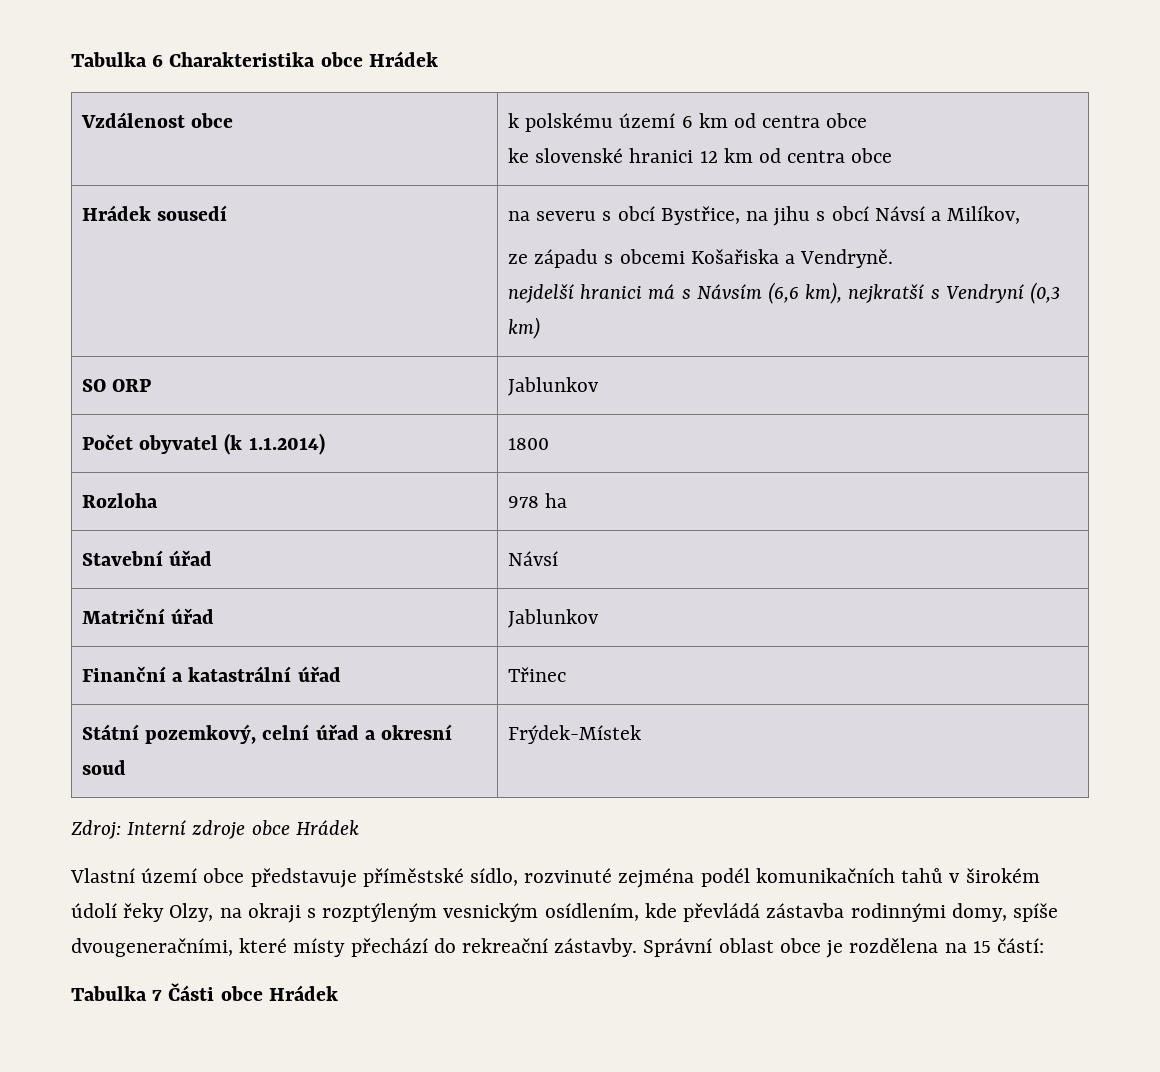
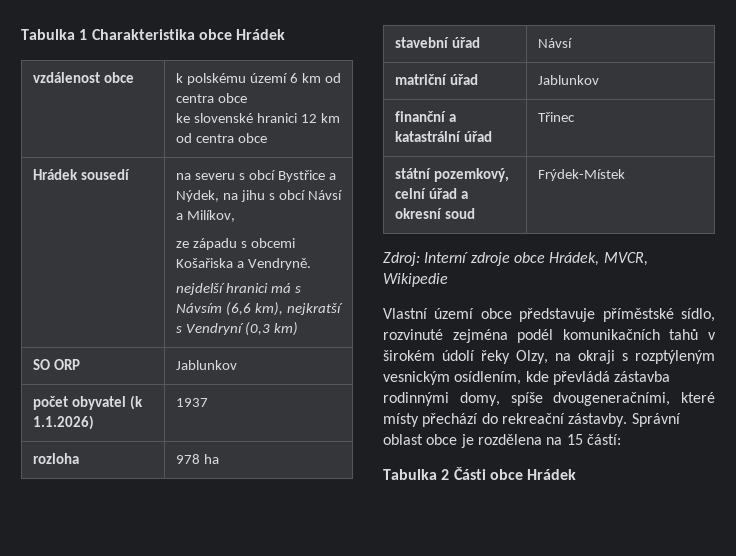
[71,52,164,67] Tabulka 6 -> [21,29,88,40] Tabulka 1
[80,112,185,128] Vzdálenost -> [32,72,100,83] vzdálenost
[660,206,740,225] Bystřice, -> [277,170,336,182] [175,190,219,202] Bystřice a Nýdek,
[81,434,133,450] Počet -> [32,396,68,410] počet
[248,433,325,455] [507,438,549,450] [81,493,158,508] 1.1.2014) | 1800 // Rozloha -> [32,415,94,430] [175,398,208,407] [32,453,79,464] 1.1.2026) | 1937 // rozloha
[81,550,163,566] Stavební -> [394,37,449,48] stavební
[81,608,165,624] Matriční -> [394,74,447,85] matriční
[81,666,166,682] Finanční -> [394,111,446,122] finanční
[81,724,139,740] Státní -> [394,168,431,179] státní
[295,820,359,835] Hrádek -> [549,252,648,266] [383,273,448,287] Hrádek, MVCR, Wikipedie
[152,989,163,1001] 7 -> [441,469,450,480] 2

